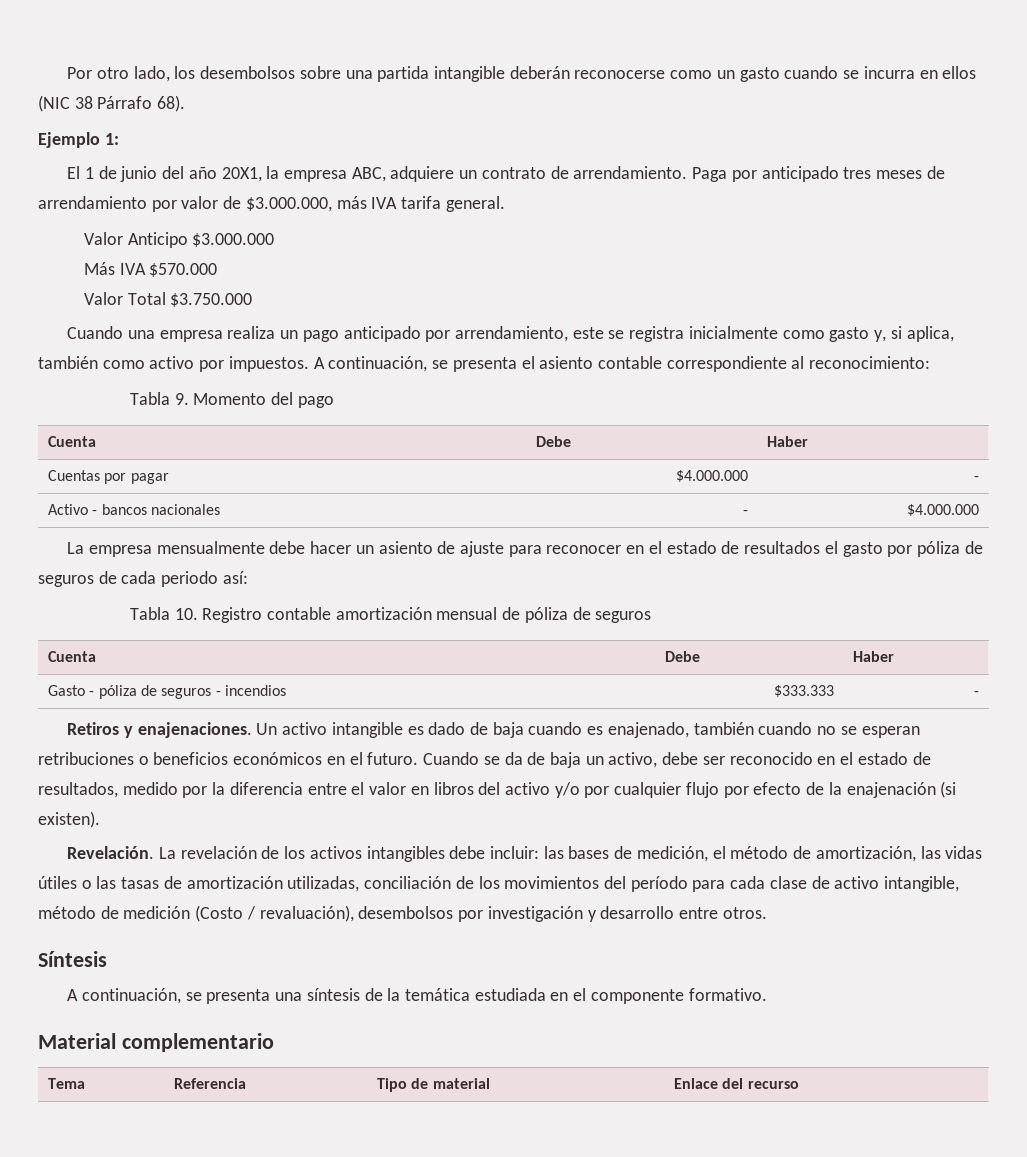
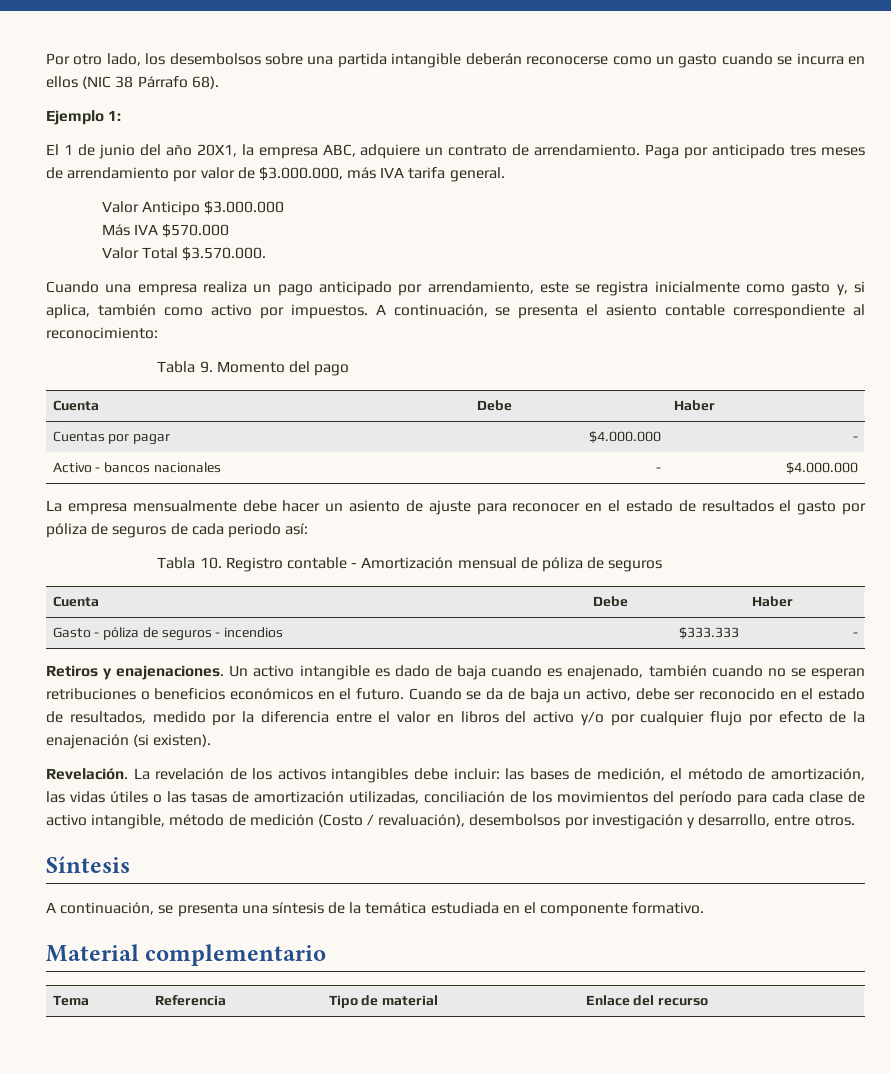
[170,293,253,307] $3.750.000 -> [182,247,267,261] $3.570.000.
[335,607,432,620] amortización -> [351,557,454,569] - Amortización
[600,906,675,919] desarrollo -> [698,814,771,827] desarrollo,

